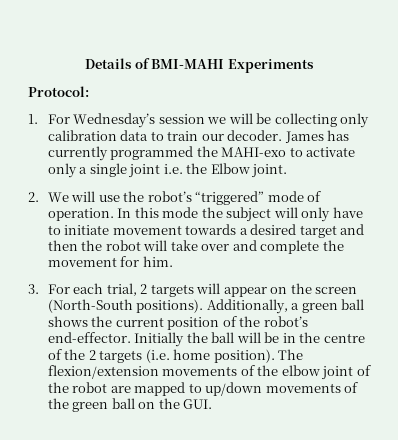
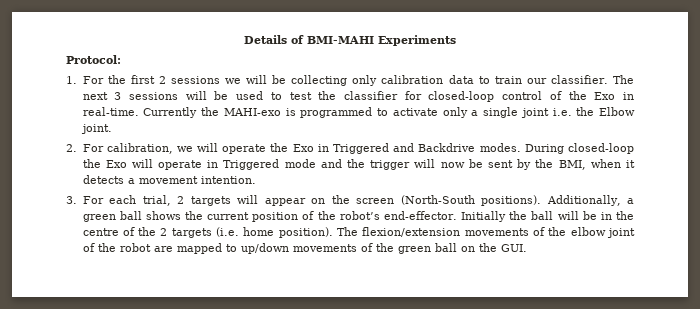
[73,113,205,128] Wednesday’s session -> [107,75,220,84] the first 2 sessions
[227,130,350,143] [47,146,287,161] decoder. James has currently programmed the MAHI-exo -> [550,75,634,84] [82,91,634,102] [82,107,373,118] classifier. The next 3 sessions will be used to test the classifier for closed-loop control of the Exo in real-time. Currently the MAHI-exo is programmed
[47,191,322,205] [47,207,363,222] [47,224,365,238] [47,240,344,254] [47,256,173,267] We will use the robot’s “triggered” mode of operation. In this mode the subject will only have to initiate movement towards a desired target and then the robot will take over and complete the movement for him. -> [82,143,634,154] [82,159,636,170] [82,175,256,184] For calibration, we will operate the Exo in Triggered and Backdrive modes. During closed-loop the Exo will operate in Triggered mode and the trigger will now be sent by the BMI, when it detects a movement intention.

